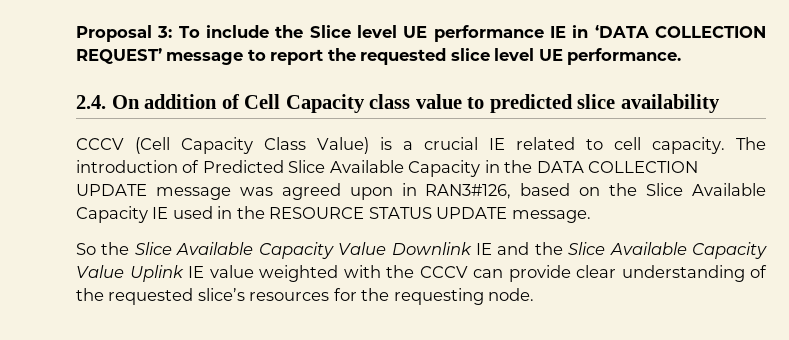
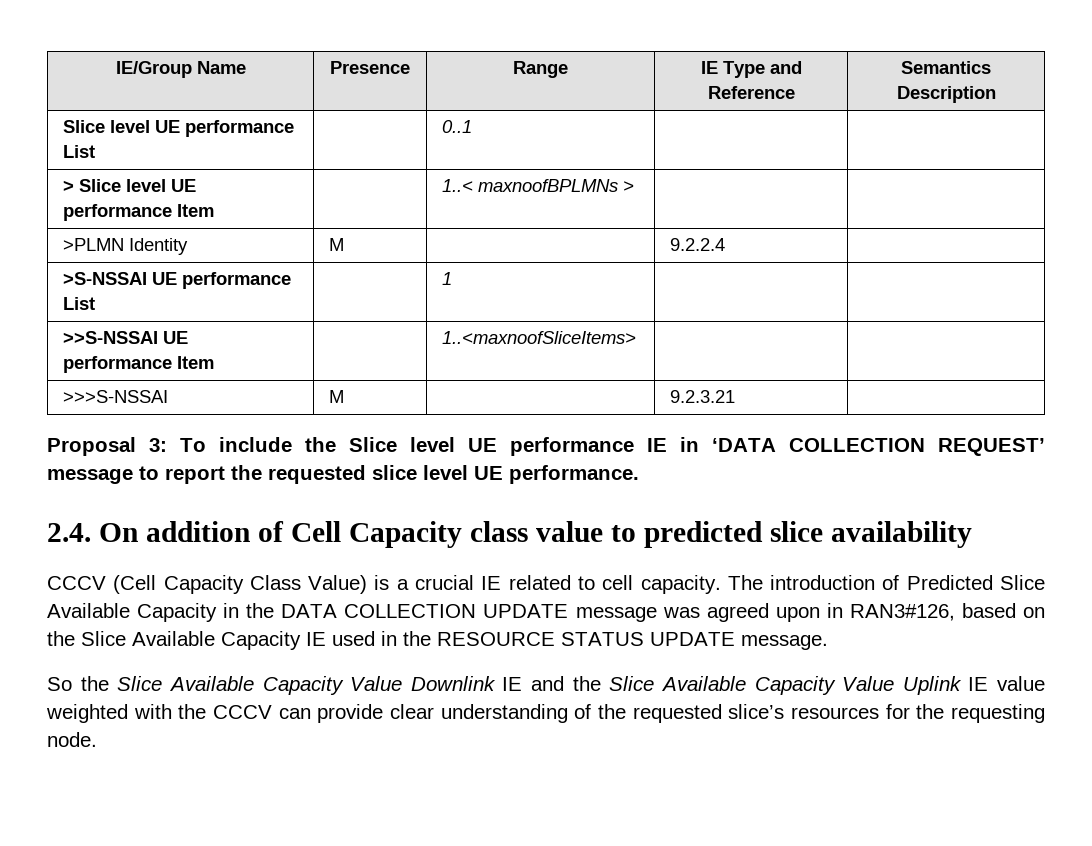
(76, 33) none -> [115,61,246,78] [330,61,410,74] [513,61,568,78] [700,61,802,78] [707,86,795,99] [901,61,991,74] [896,86,996,103] [62,120,294,137] [62,145,95,158] [441,120,472,133] [62,179,196,192] [62,204,214,221] [441,179,634,192] [62,238,188,255] [328,238,344,251] [669,238,725,251] [62,272,291,289] [62,297,95,310] [441,272,452,285] [62,331,188,344] [62,356,214,373] [441,331,636,344] [62,390,168,403] [328,390,344,403] [669,390,735,403] IE/Group Name | Presence | Range | IE Type and Reference | Semantics Description // Slice level UE performance List | | 0..1 | | // > Slice level UE performance Item | | 1..< maxnoofBPLMNs > | | // >PLMN Identity | M | | 9.2.2.4 | // >S-NSSAI UE performance List | | 1 | | // >>S-NSSAI UE performance Item | | 1..<maxnoofSliceItems> | | // >>>S-NSSAI | M | | 9.2.3.21 | //

